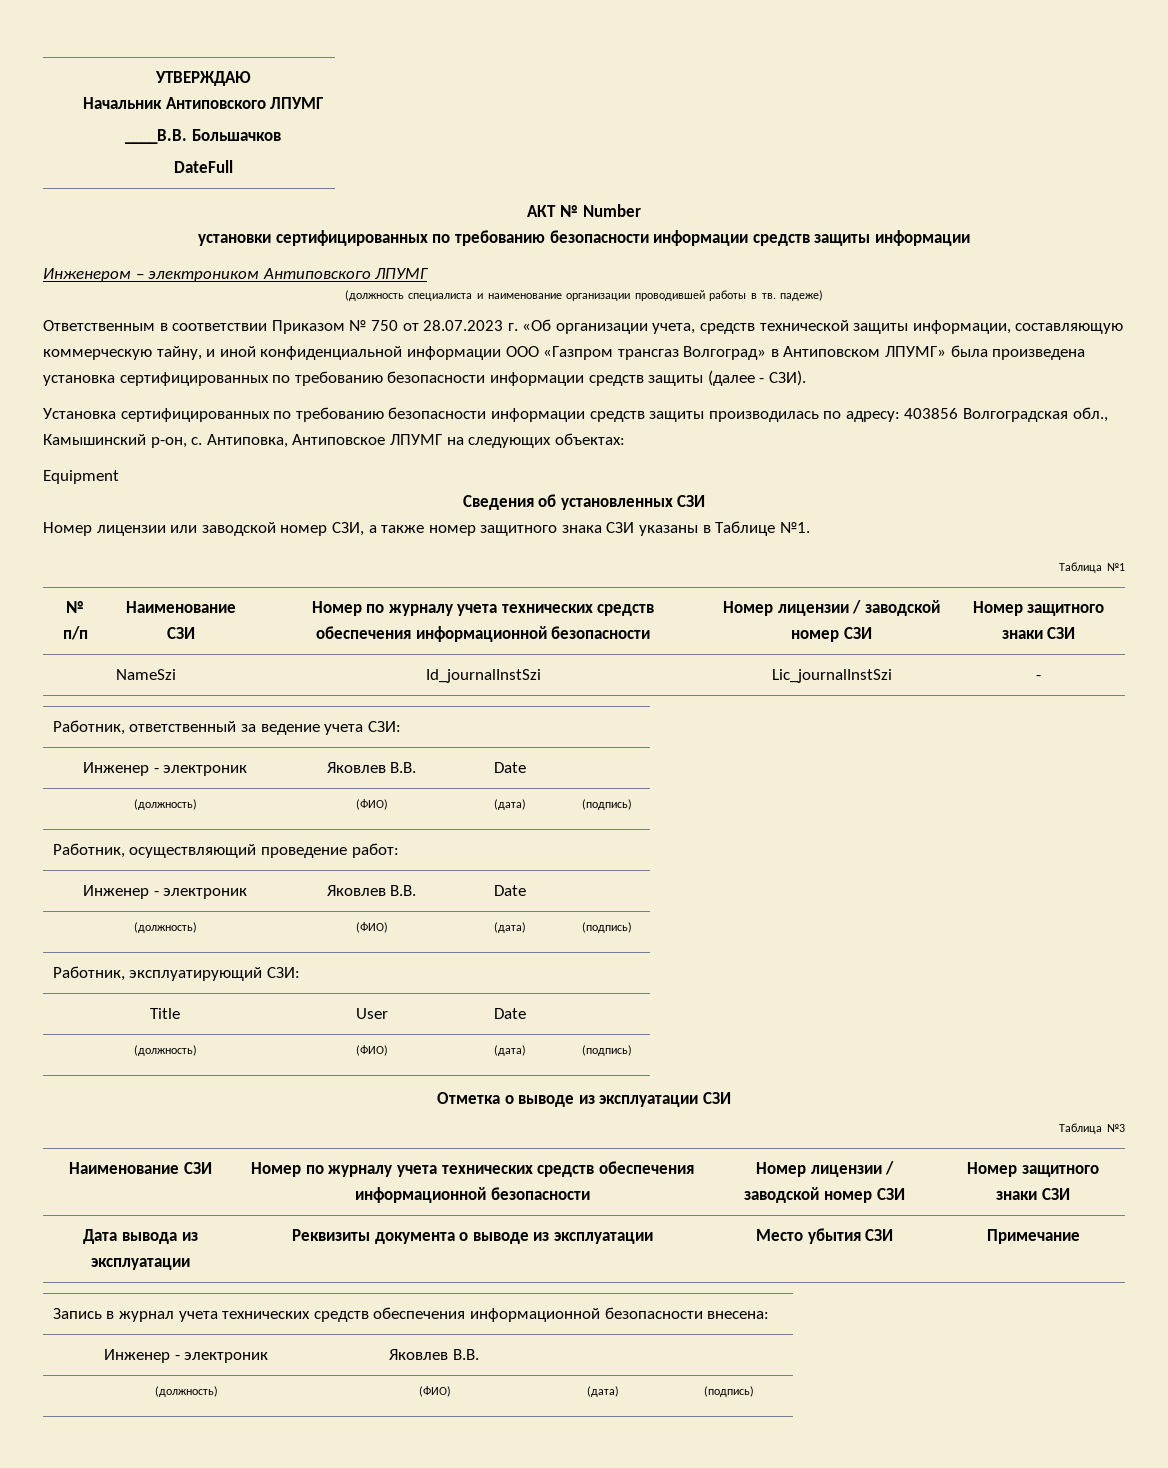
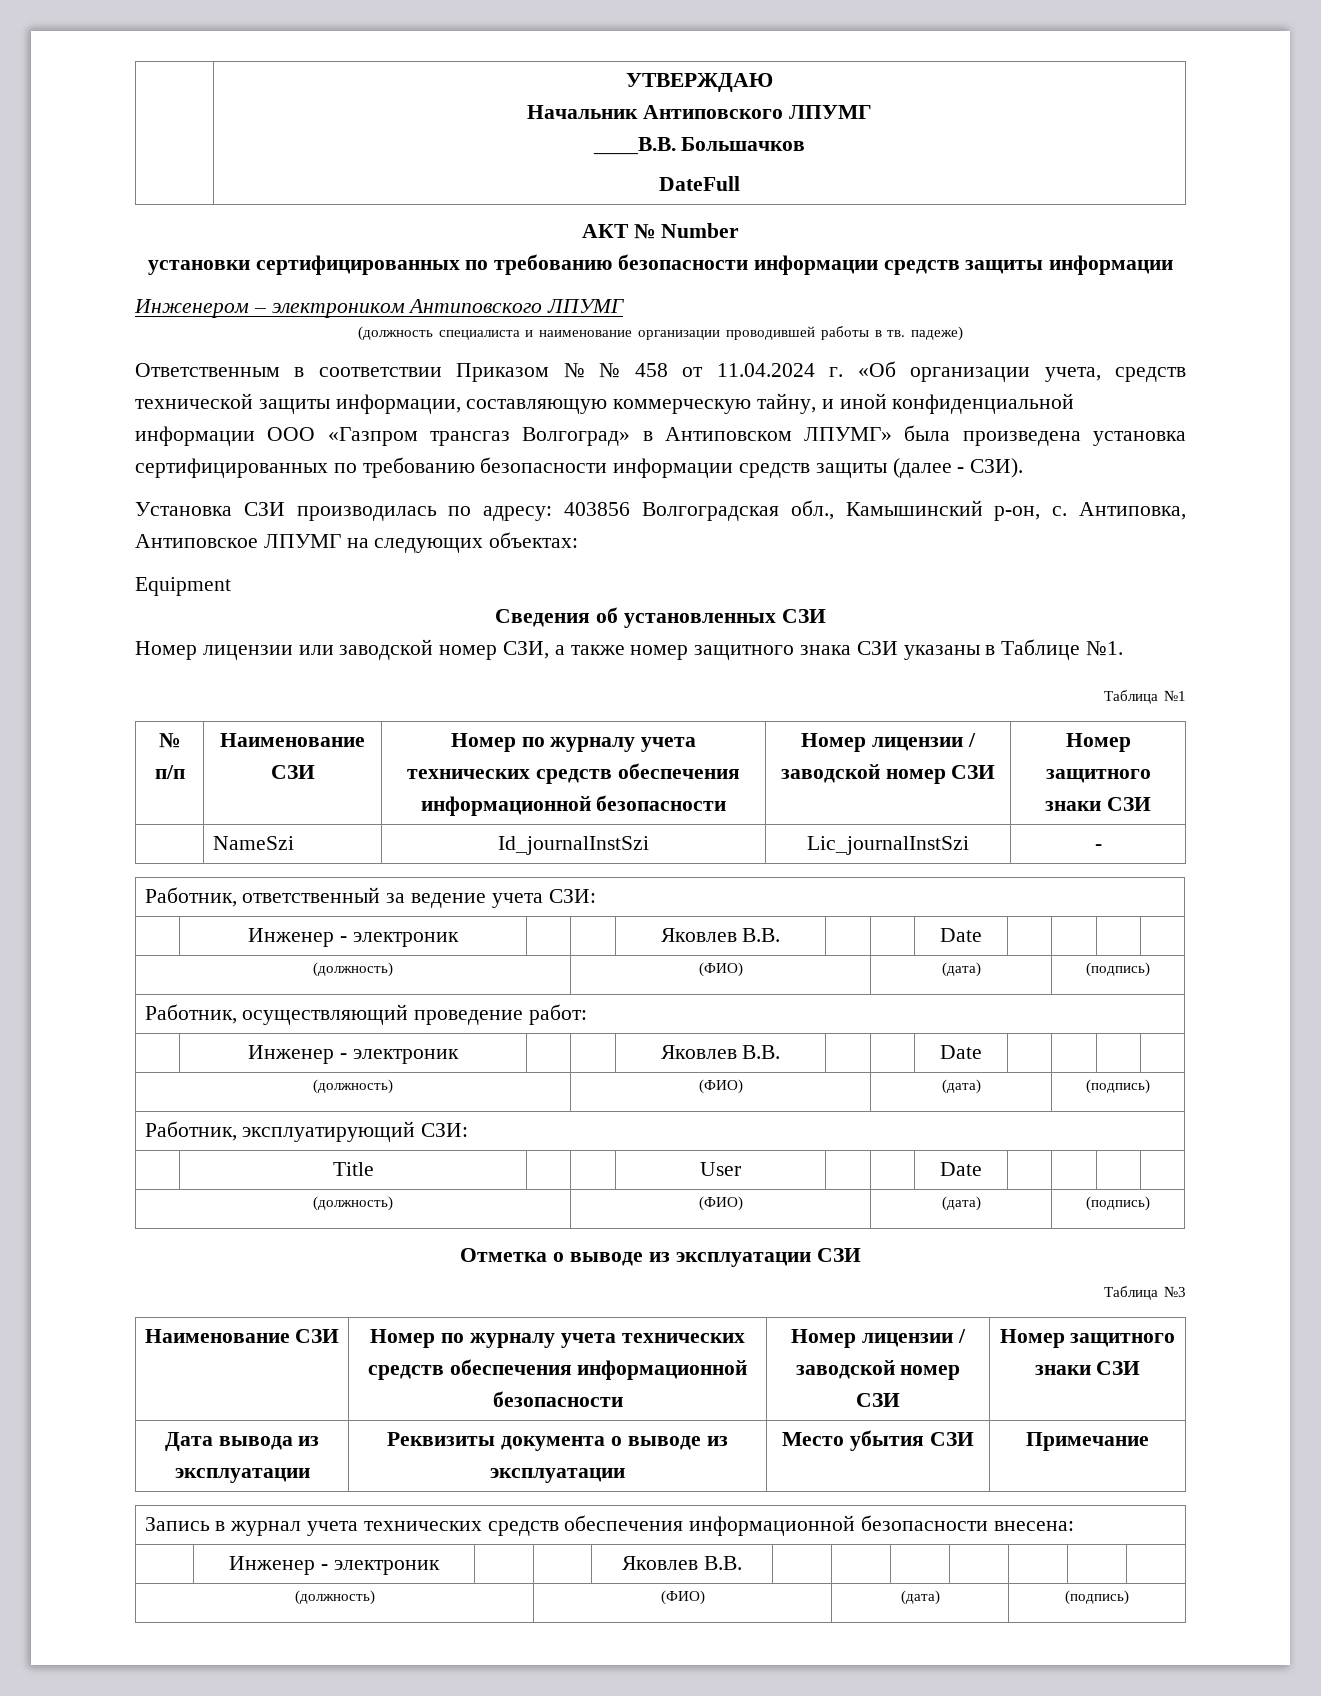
[370,320,504,331] 750 от 28.07.2023 -> [599,363,815,378] № 458 от 11.04.2024
[120,407,705,422] сертифицированных по требованию безопасности информации средств защиты -> [243,502,285,516] СЗИ

